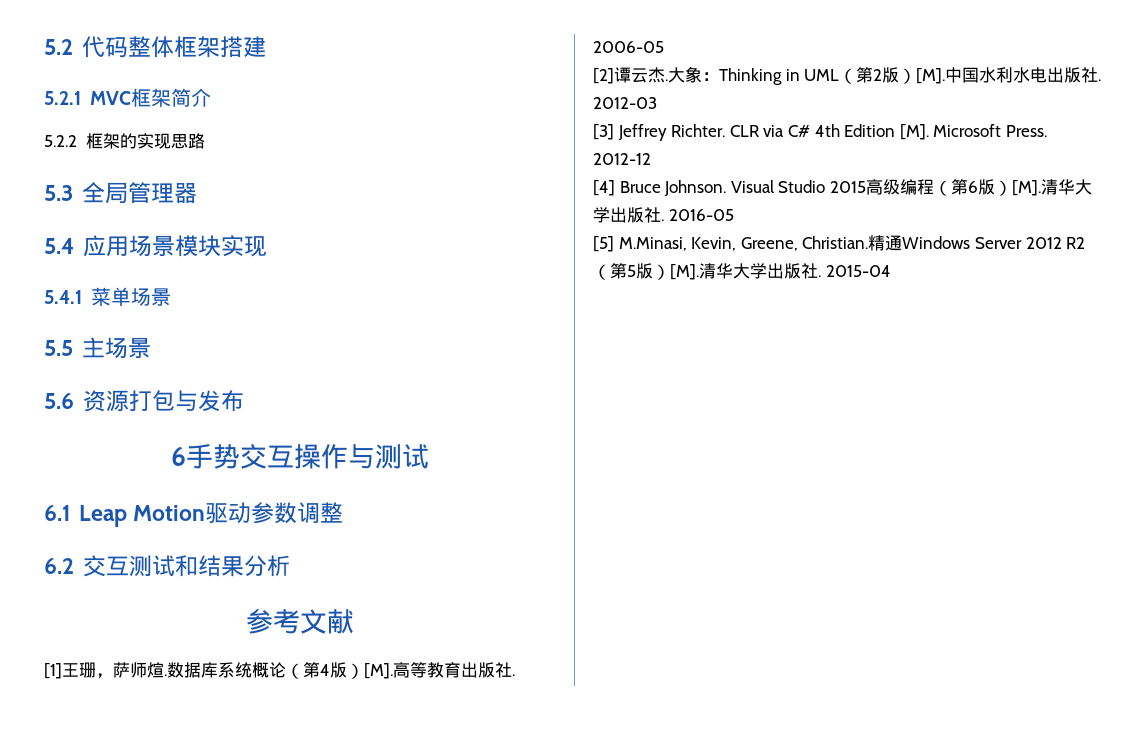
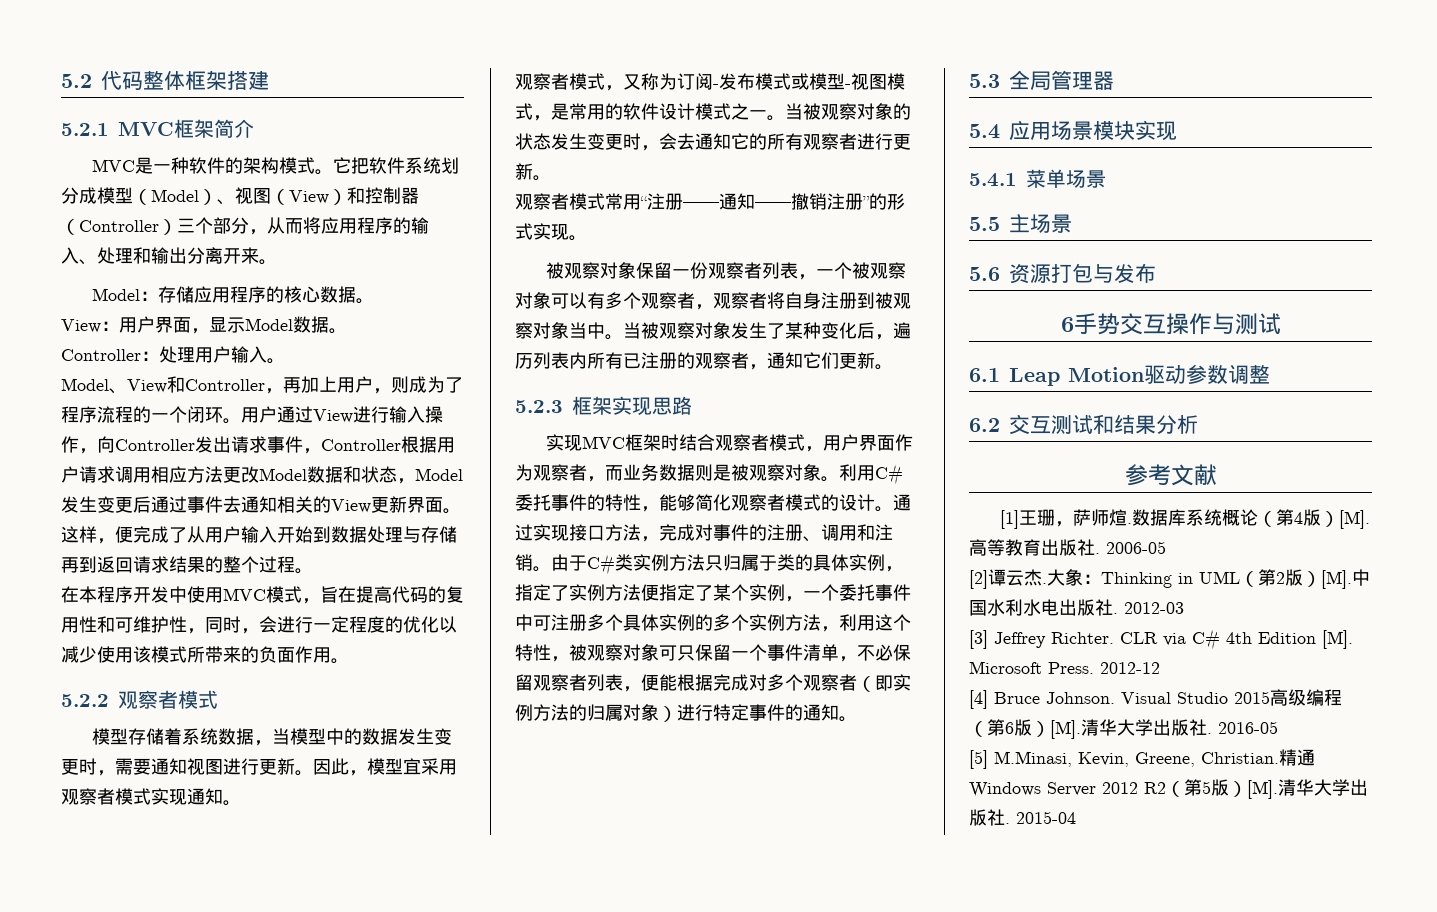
[44,133,205,149] 5.2.2框架的实现思路 -> [91,157,459,175] [61,187,419,205] [61,217,429,235] [61,247,277,265] [91,286,374,304] [61,316,347,334] [61,346,285,364] [61,376,463,394] [61,406,443,424] [61,436,455,454] [61,466,463,484] [61,496,461,514] [61,526,457,544] [61,556,313,574] [61,586,464,604] [61,616,457,634] [61,646,349,664] [61,690,218,709] [91,728,452,746] [61,758,457,776] [61,788,241,806] [515,73,905,91] [515,103,911,121] [515,133,911,151] [515,163,551,181] [515,193,905,210] [515,223,587,241] [545,262,906,280] [515,292,911,310] [515,322,911,340] [515,352,893,370] [515,396,692,416] [545,434,913,452] [515,464,903,485] [515,494,911,512] [515,524,893,542] [515,554,903,575] [515,584,911,602] [515,614,911,632] [515,644,911,662] [515,674,911,692] [515,704,857,722] MVC是一种软件的架构模式。它把软件系统划分成模型（Model）、视图（View）和控制器（Controller）三个部分，从而将应用程序的输入、处理和输出分离开来。 // Model：存储应用程序的核心数据。 // View：用户界面，显示Model数据。 // Controller：处理用户输入。 // Model、View和Controller，再加上用户，则成为了程序流程的一个闭环。用户通过View进行输入操作，向Controller发出请求事件，Controller根据用户请求调用相应方法更改Model数据和状态，Model发生变更后通过事件去通知相关的View更新界面。这样，便完成了从用户输入开始到数据处理与存储再到返回请求结果的整个过程。 // 在本程序开发中使用MVC模式，旨在提高代码的复用性和可维护性，同时，会进行一定程度的优化以减少使用该模式所带来的负面作用。 // 5.2.2观察者模式 // 模型存储着系统数据，当模型中的数据发生变更时，需要通知视图进行更新。因此，模型宜采用观察者模式实现通知。 // 观察者模式，又称为订阅-发布模式或模型-视图模式，是常用的软件设计模式之一。当被观察对象的状态发生变更时，会去通知它的所有观察者进行更新。 // 观察者模式常用“注册——通知——撤销注册”的形式实现。 // 被观察对象保留一份观察者列表，一个被观察对象可以有多个观察者，观察者将自身注册到被观察对象当中。当被观察对象发生了某种变化后，遍历列表内所有已注册的观察者，通知它们更新。 // 5.2.3框架实现思路 // 实现MVC框架时结合观察者模式，用户界面作为观察者，而业务数据则是被观察对象。利用C#委托事件的特性，能够简化观察者模式的设计。通过实现接口方法，完成对事件的注册、调用和注销。由于C#类实例方法只归属于类的具体实例，指定了实例方法便指定了某个实例，一个委托事件中可注册多个具体实例的多个实例方法，利用这个特性，被观察对象可只保留一个事件清单，不必保留观察者列表，便能根据完成对多个观察者（即实例方法的归属对象）进行特定事件的通知。

